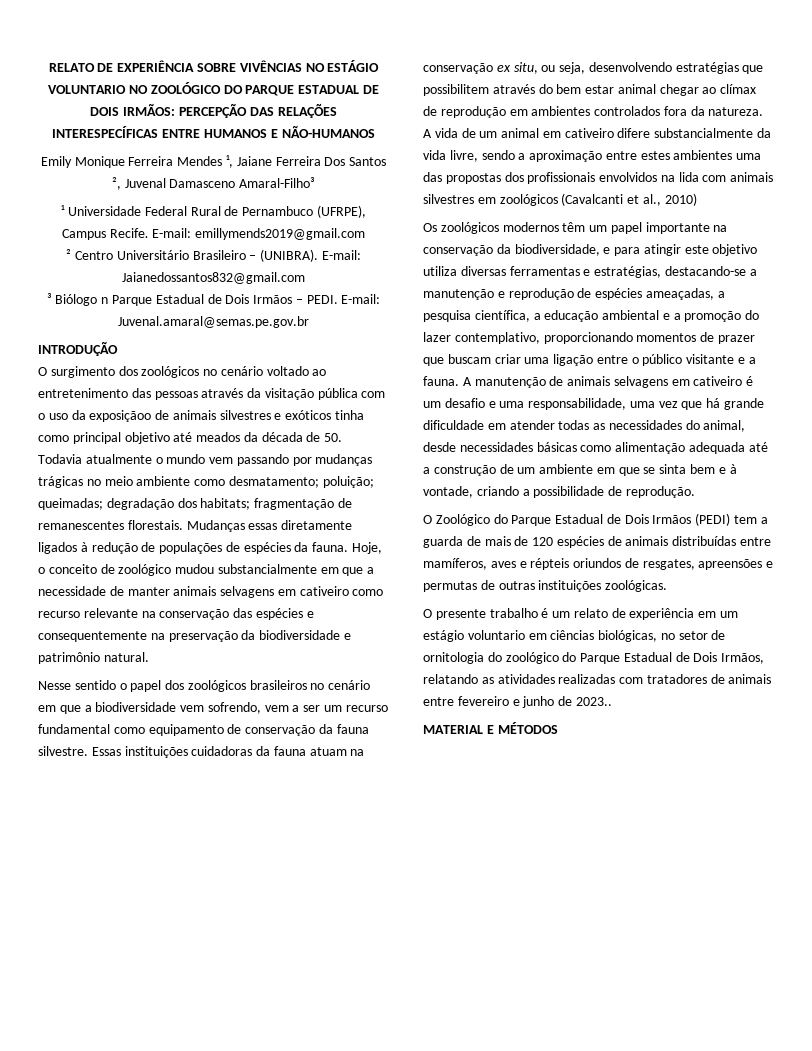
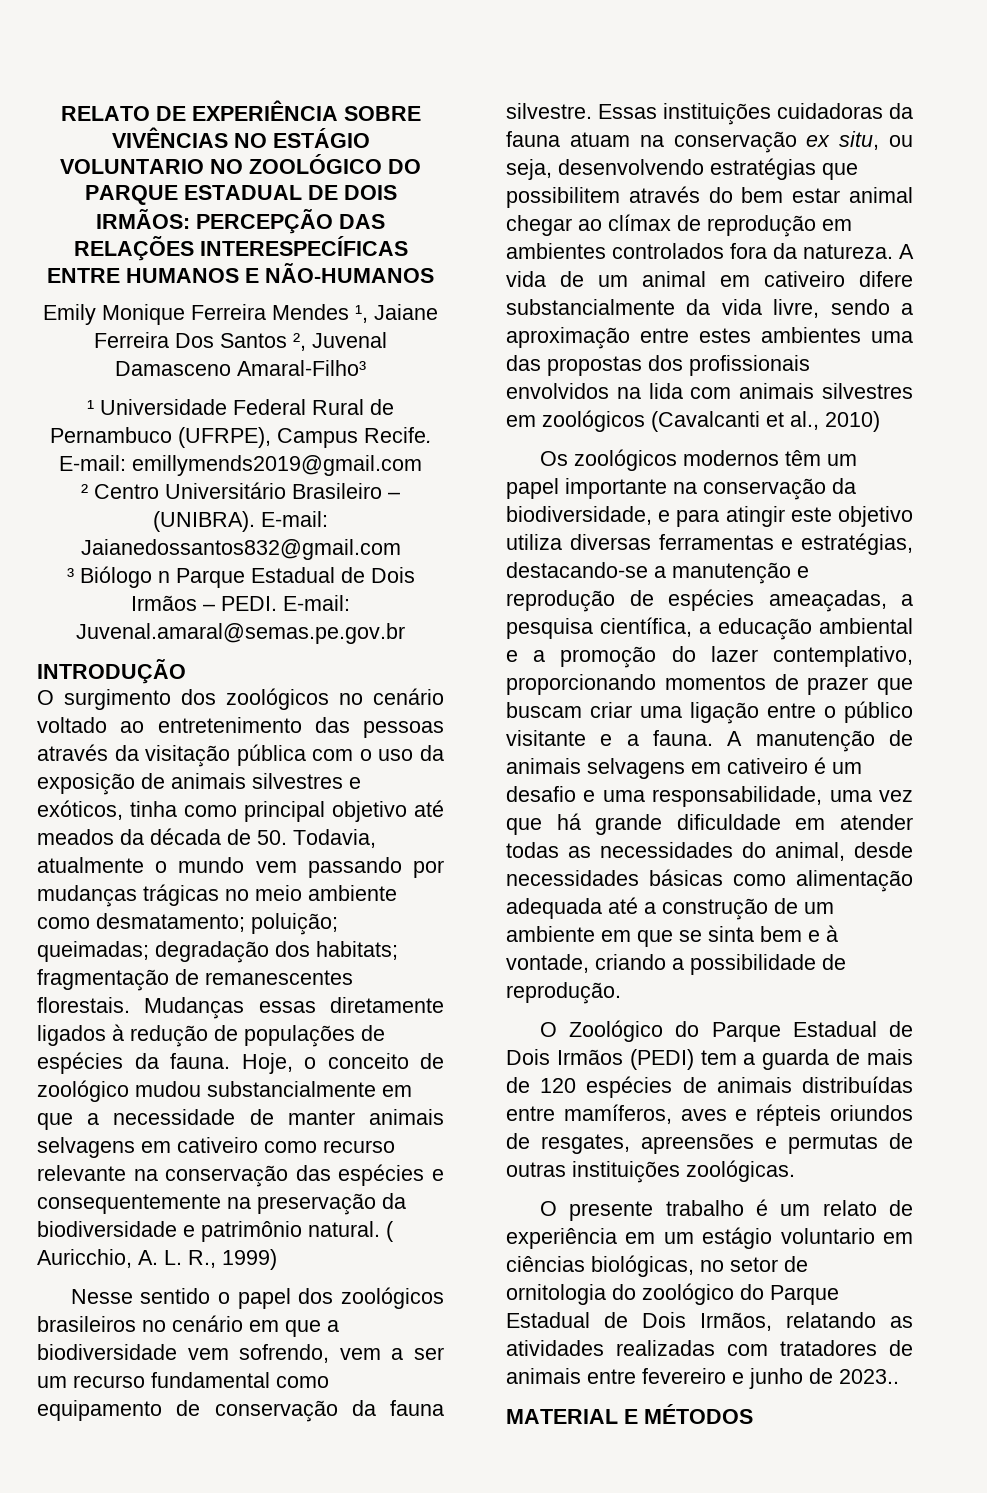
[89,410,152,422] exposiçãoo -> [37,773,135,795] exposição
[285,410,332,420] exóticos -> [37,800,123,820] exóticos,
[38,454,82,464] Todavia -> [293,829,376,848] Todavia,
(149, 657) none -> [386,1221,394,1242] [37,1249,277,1270] ( Auricchio, A. L. R., 1999)

